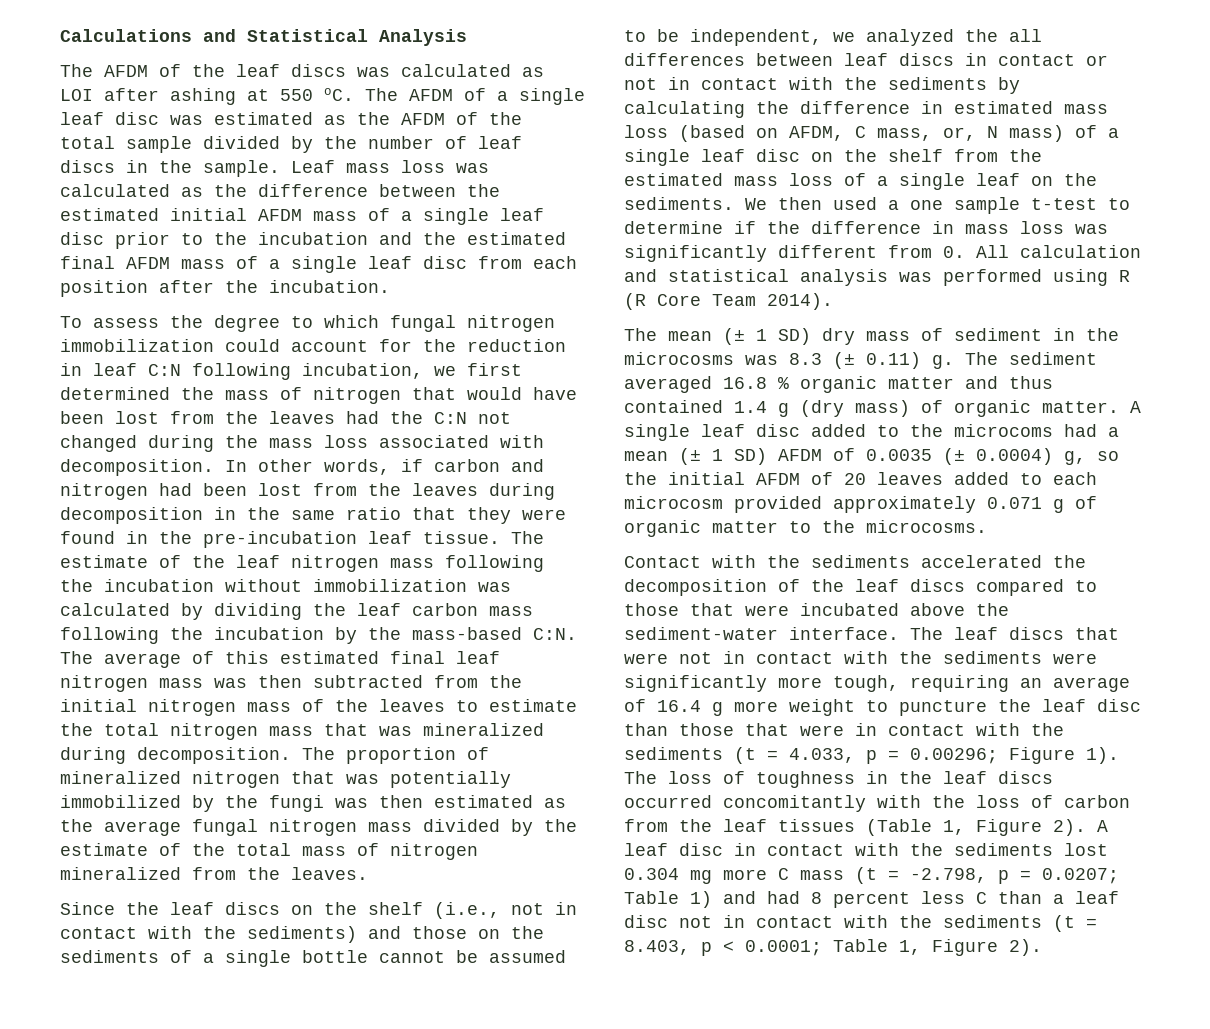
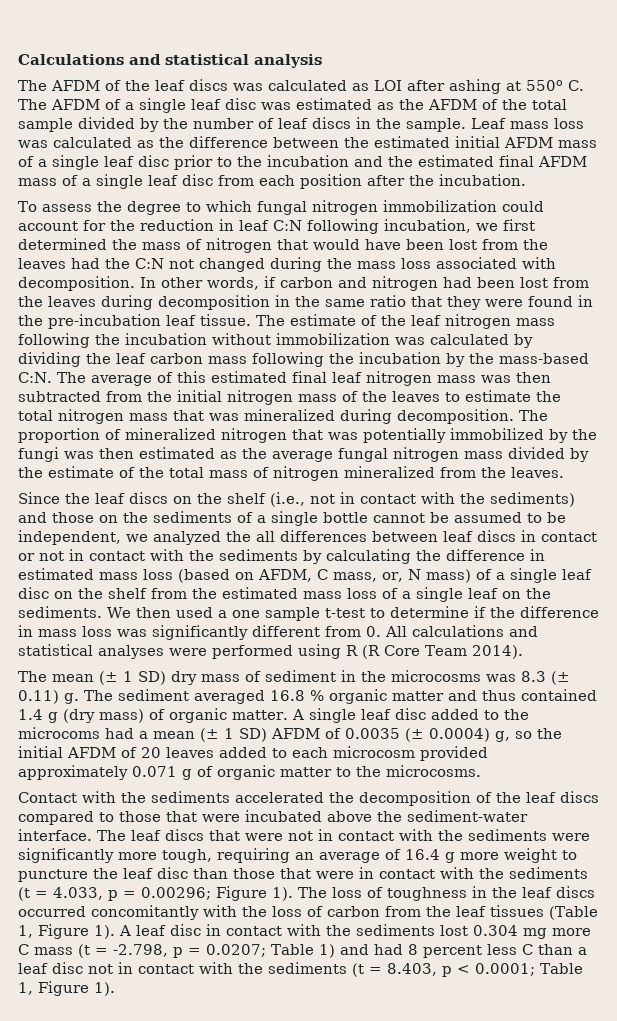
[247,29,467,46] Statistical Analysis -> [165,54,322,68] statistical analysis
[280,88,354,101] 550 oC. -> [526,80,584,91] 550o C.
[1020,245,1141,258] [624,269,932,286] calculation and statistical analysis was -> [412,625,538,637] [18,644,207,659] calculations and statistical analyses were
[1053,819,1086,836] 2). -> [94,925,115,939] 1).
[1009,939,1042,956] 2). -> [94,982,115,996] 1).

